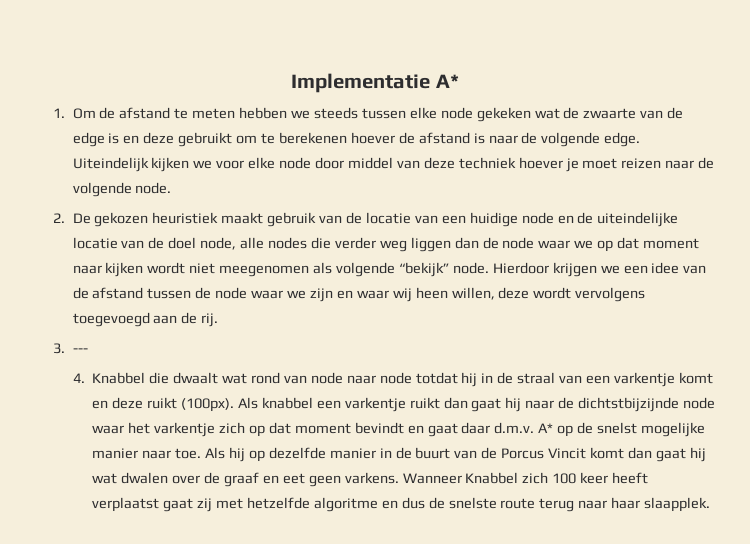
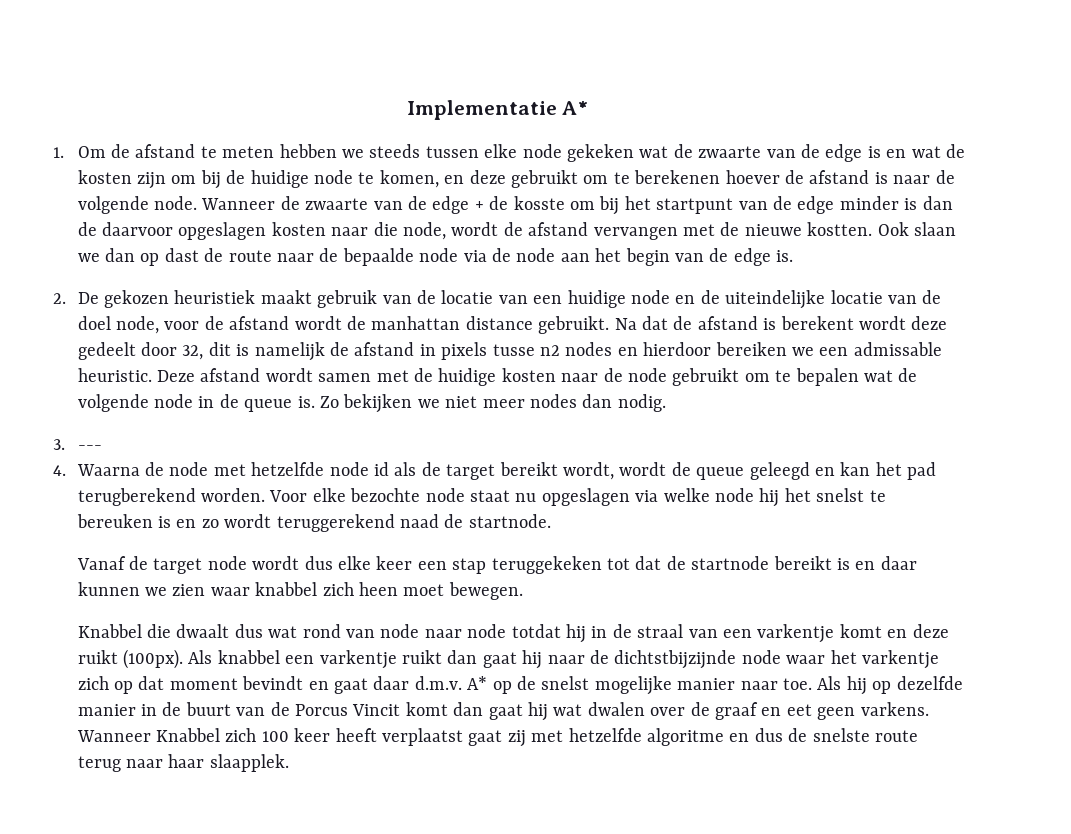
(140, 139) none -> [911,144,966,158] [77,170,465,189] wat de kosten zijn om bij de huidige node te komen, en
[604,132,641,147] [72,157,715,172] [72,182,172,197] edge. Uiteindelijk kijken we voor elke node door middel van deze techniek hoever je moet reizen naar de volgende node. -> [154,196,953,215] [77,222,957,240] [77,248,794,266] node. Wanneer de zwaarte van de edge + de kosste om bij het startpunt van de edge minder is dan de daarvoor opgeslagen kosten naar die node, wordt de afstand vervangen met de nieuwe kostten. Ook slaan we dan op dast de route naar de bepaalde node via de node aan het begin van de edge is.
[240,237,699,252] [72,262,707,277] [72,287,646,302] [72,312,219,327] [52,343,88,354] [72,373,85,383] alle nodes die verder weg liggen dan de node waar we op dat moment naar kijken wordt niet meegenomen als volgende “bekijk” node. Hierdoor krijgen we een idee van de afstand tussen de node waar we zijn en waar wij heen willen, deze wordt vervolgens toegevoegd aan de rij. // 3. --- // 4. -> [164,316,948,334] [77,342,942,361] [77,368,918,386] [77,394,666,413] [53,439,102,450] [53,462,937,480] [77,488,886,507] [76,514,551,532] [76,556,917,574] [77,582,523,600] voor de afstand wordt de manhattan distance gebruikt. Na dat de afstand is berekent wordt deze gedeelt door 32, dit is namelijk de afstand in pixels tusse n2 nodes en hierdoor bereiken we een admissable heuristic. Deze afstand wordt samen met de huidige kosten naar de node gebruikt om te bepalen wat de volgende node in de queue is. Zo bekijken we niet meer nodes dan nodig. // 3. --- // 4. Waarna de node met hetzelfde node id als de target bereikt wordt, wordt de queue geleegd en kan het pad terugberekend worden. Voor elke bezochte node staat nu opgeslagen via welke node hij het snelst te bereuken is en zo wordt teruggerekend naad de startnode. // Vanaf de target node wordt dus elke keer een stap teruggekeken tot dat de startnode bereikt is en daar kunnen we zien waar knabbel zich heen moet bewegen. //
(219, 378) none -> [234,624,263,638] dus

